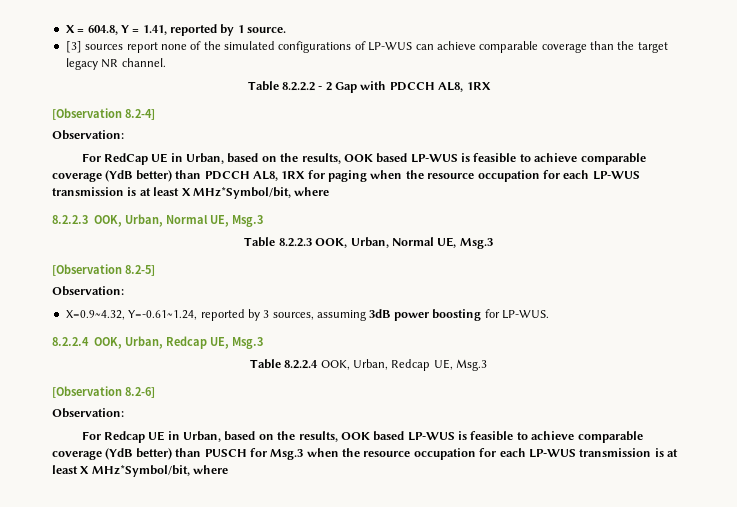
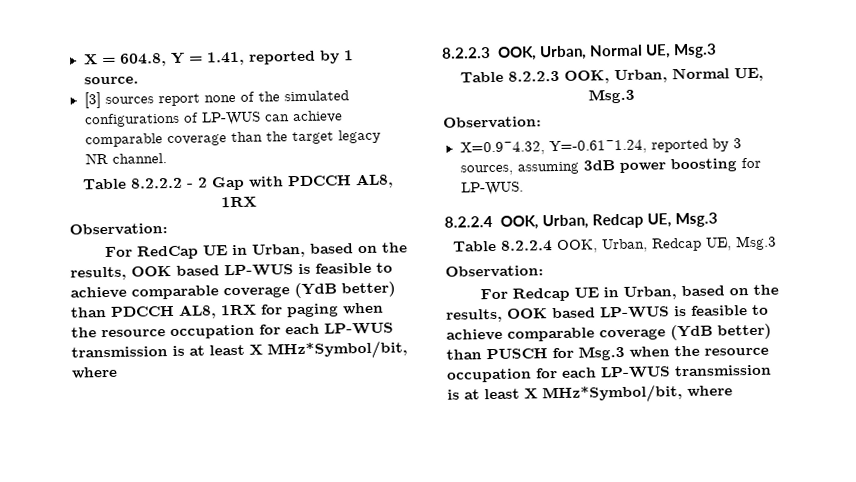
[52,108,155,120] // [Observation 8.2-4] -> (257, 202) none
[52,264,155,276] // [Observation 8.2-5] -> (635, 96) none
[52,386,155,398] // [Observation 8.2-6] -> (777, 243) none

